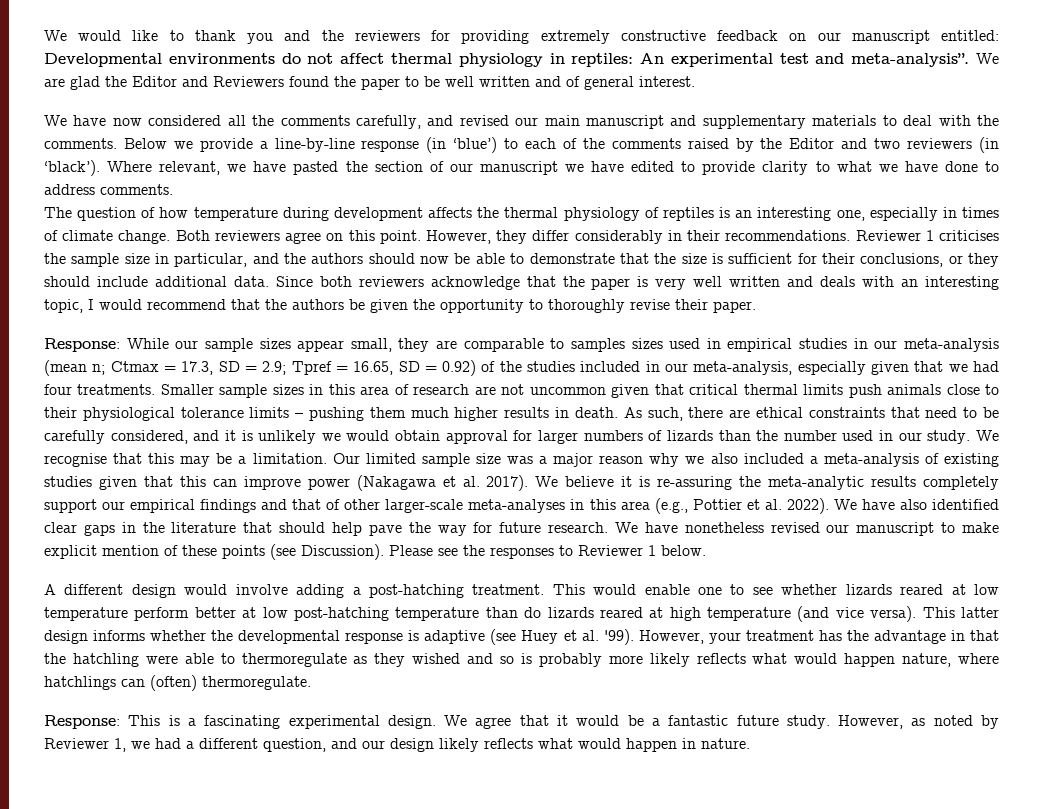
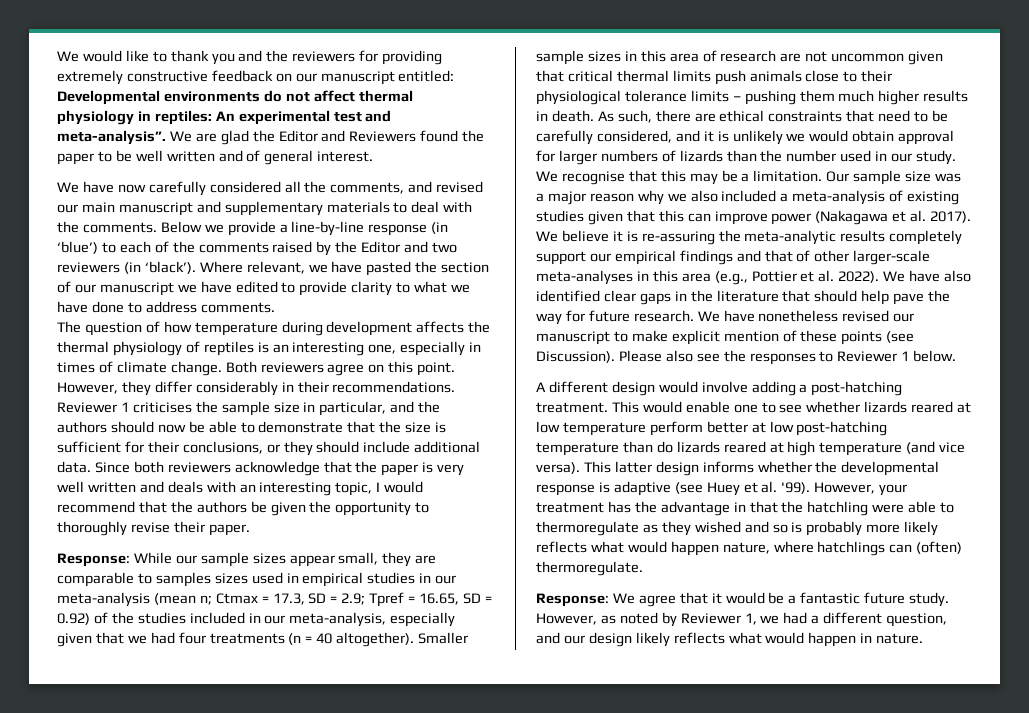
(142, 122) none -> [148,181,206,196] carefully
[280,115,421,129] comments carefully, -> [330,182,405,194] comments,
[77,384,156,395] treatments. -> [209,632,415,647] treatments (n = 40 altogether).
[365,453,416,464] limited -> (850, 176) none
(433, 550) none -> [665,350,693,362] also
[128,715,436,729] This is a fascinating experimental design. -> (609, 600) none

